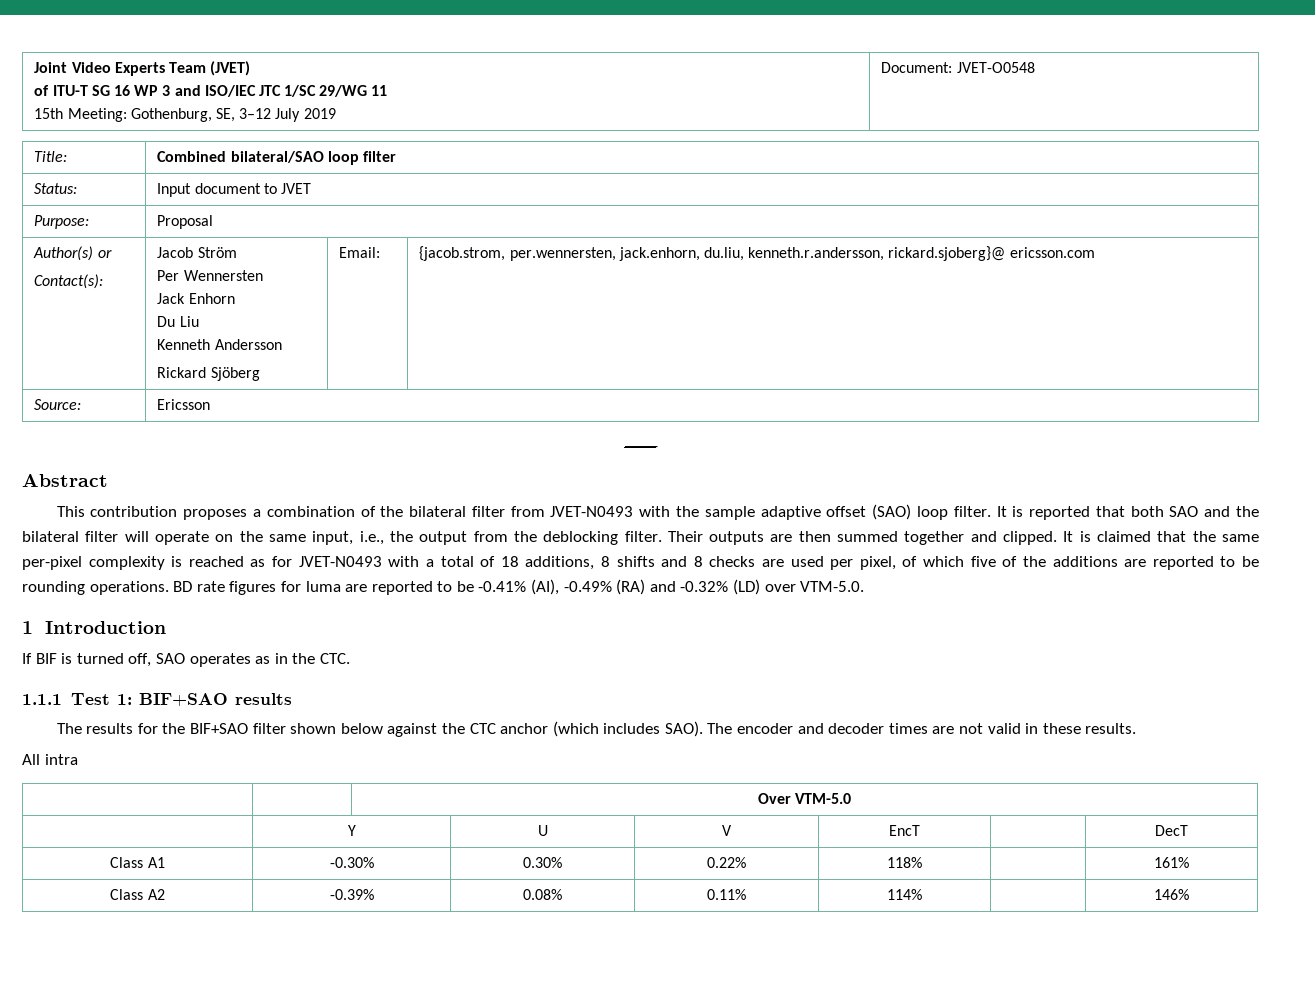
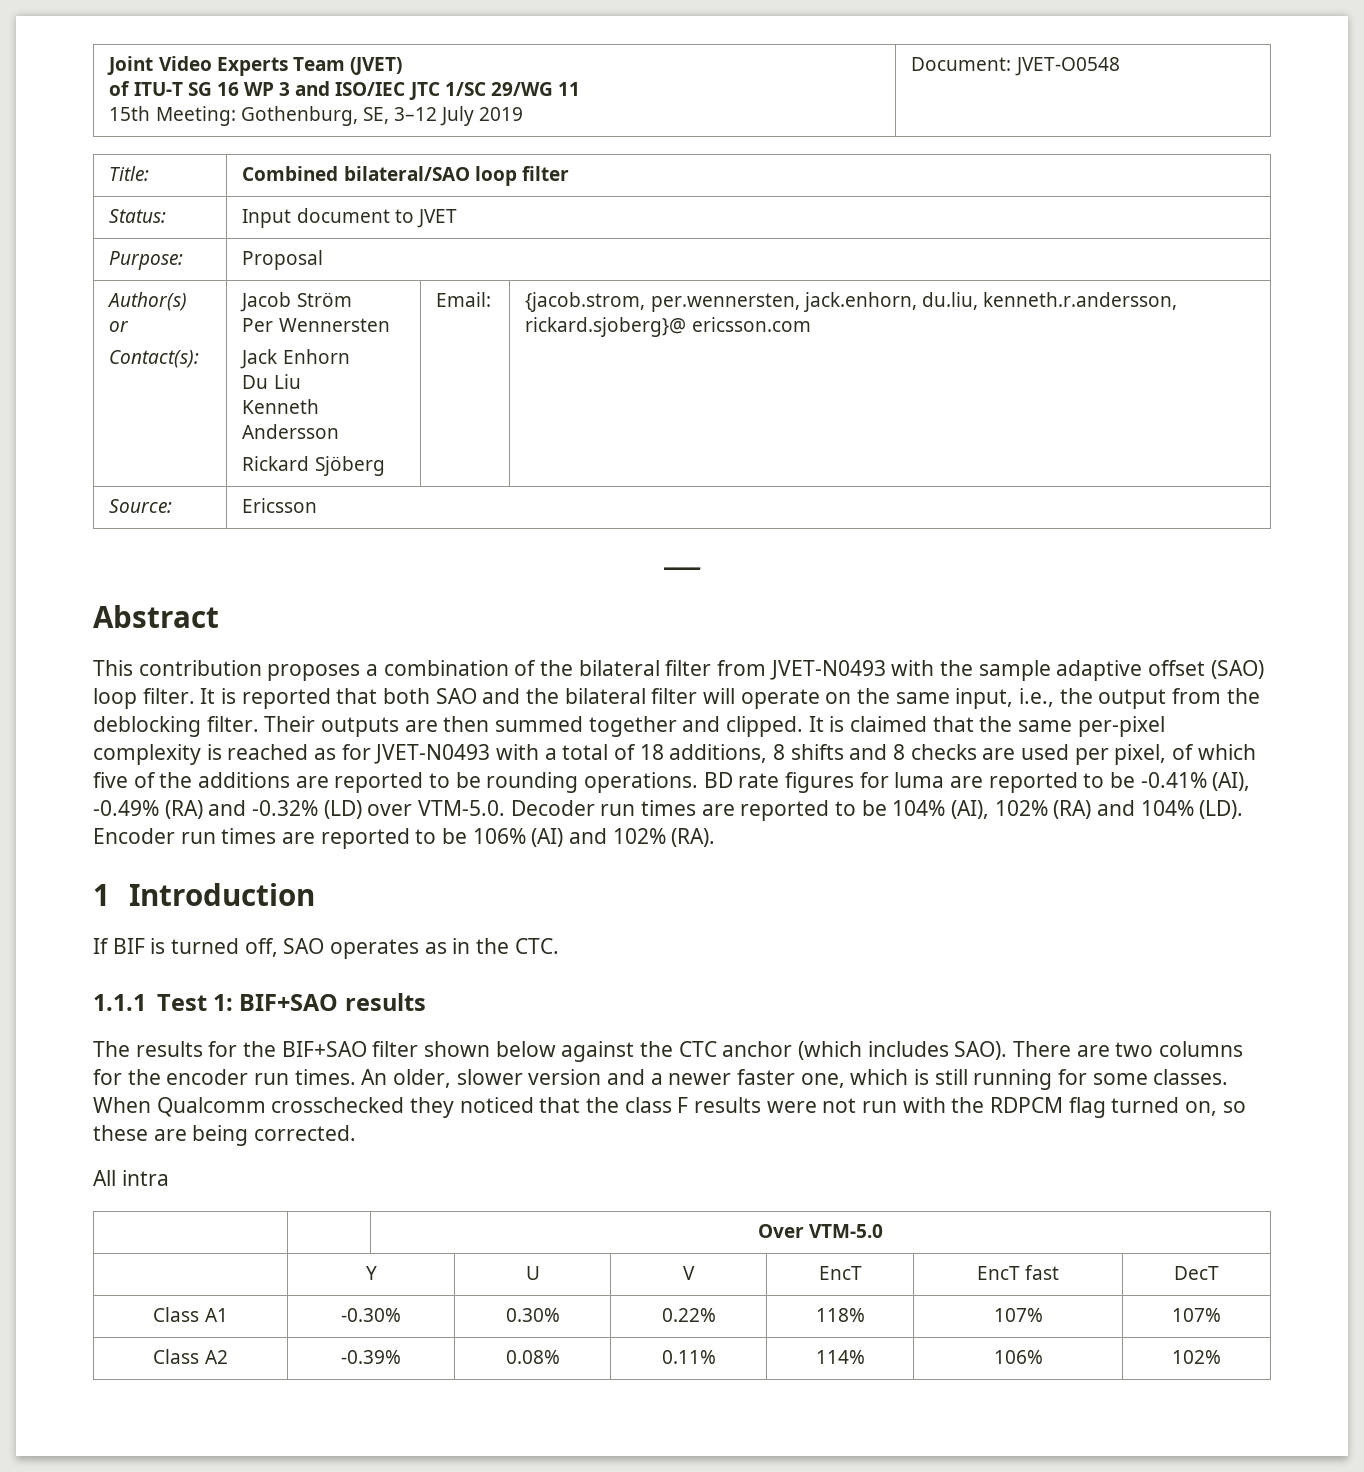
(865, 586) none -> [510,800,1244,821] [93,828,716,849] Decoder run times are reported to be 104% (AI), 102% (RA) and 104% (LD). Encoder run times are reported to be 106% (AI) and 102% (RA).
[707,723,1137,734] The encoder and decoder times are not valid in these results. -> [1013,1041,1244,1057] [93,1069,1229,1090] [93,1097,1246,1118] [93,1125,357,1146] There are two columns for the encoder run times. An older, slower version and a newer faster one, which is still running for some classes. When Qualcomm crosschecked they noticed that the class F results were not run with the RDPCM flag turned on, so these are being corrected.
(920, 830) none -> [976,1265,1060,1280] EncT fast
[1154,857,1189,868] | 161% -> [993,1308,1043,1322] [1172,1308,1221,1322] 107% | 107%
[1154,889,1189,900] | 146% -> [993,1350,1043,1364] [1172,1350,1221,1364] 106% | 102%

